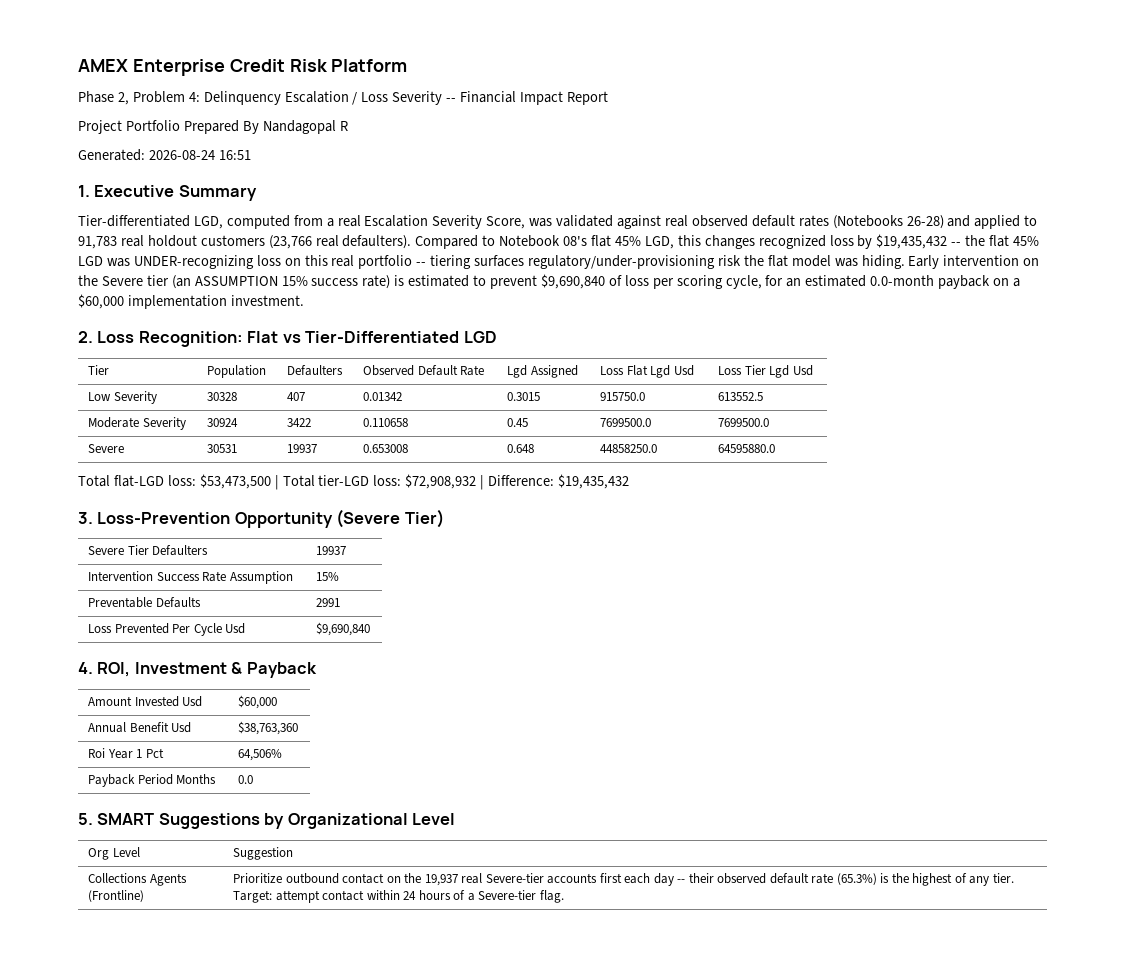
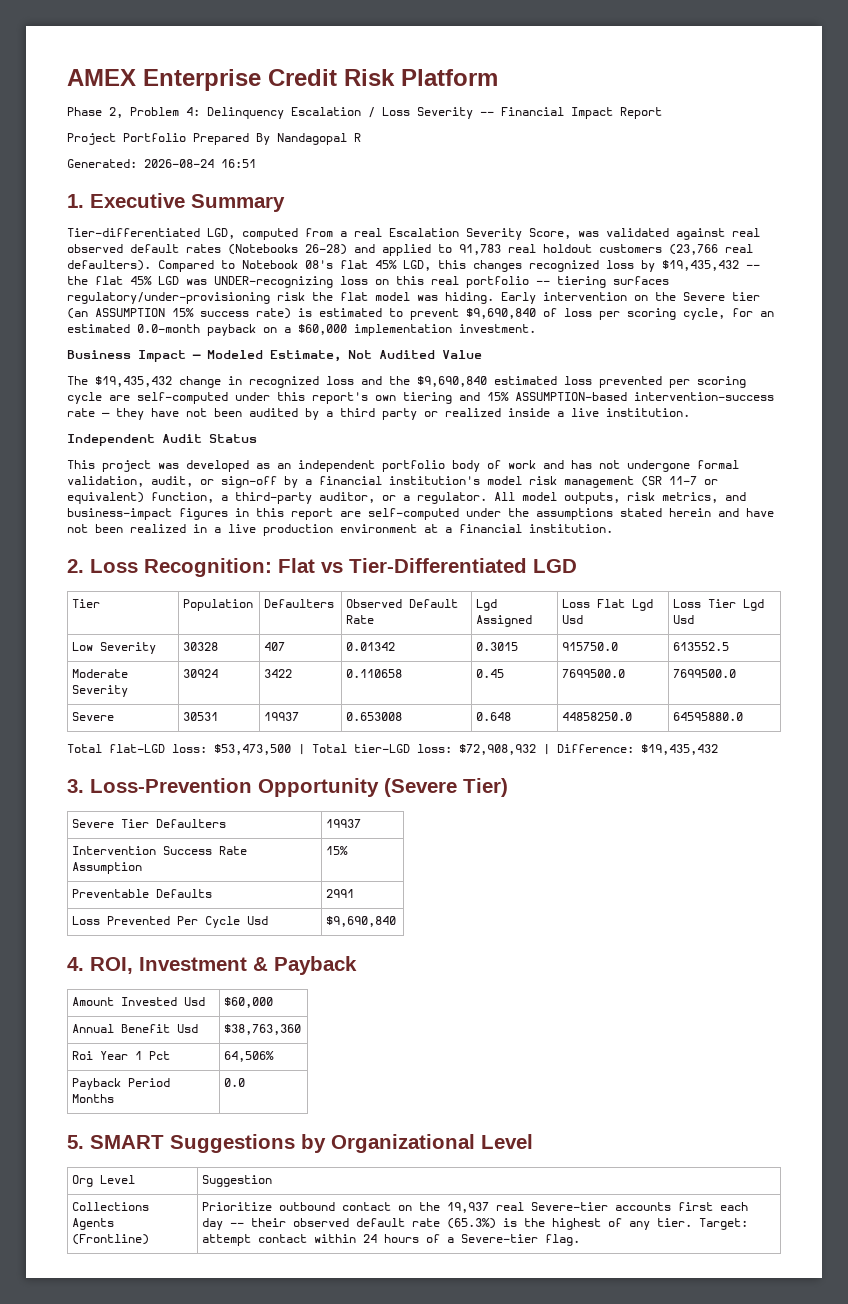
(304, 300) none -> [67,350,482,362] [67,376,746,388] [67,392,774,404] [67,408,690,420] [67,434,257,446] [67,460,739,472] [67,476,718,488] [67,492,746,504] [67,508,774,520] [67,524,613,536] // Business Impact — Modeled Estimate, Not Audited Value // The $19,435,432 change in recognized loss and the $9,690,840 estimated loss prevented per scoring cycle are self-computed under this report's own tiering and 15% ASSUMPTION-based intervention-success rate — they have not been audited by a third party or realized inside a live institution. // Independent Audit Status // This project was developed as an independent portfolio body of work and has not undergone formal validation, audit, or sign-off by a financial institution's model risk management (SR 11-7 or equivalent) function, a third-party auditor, or a regulator. All model outputs, risk metrics, and business-impact figures in this report are self-computed under the assumptions stated herein and have not been realized in a live production environment at a financial institution.

